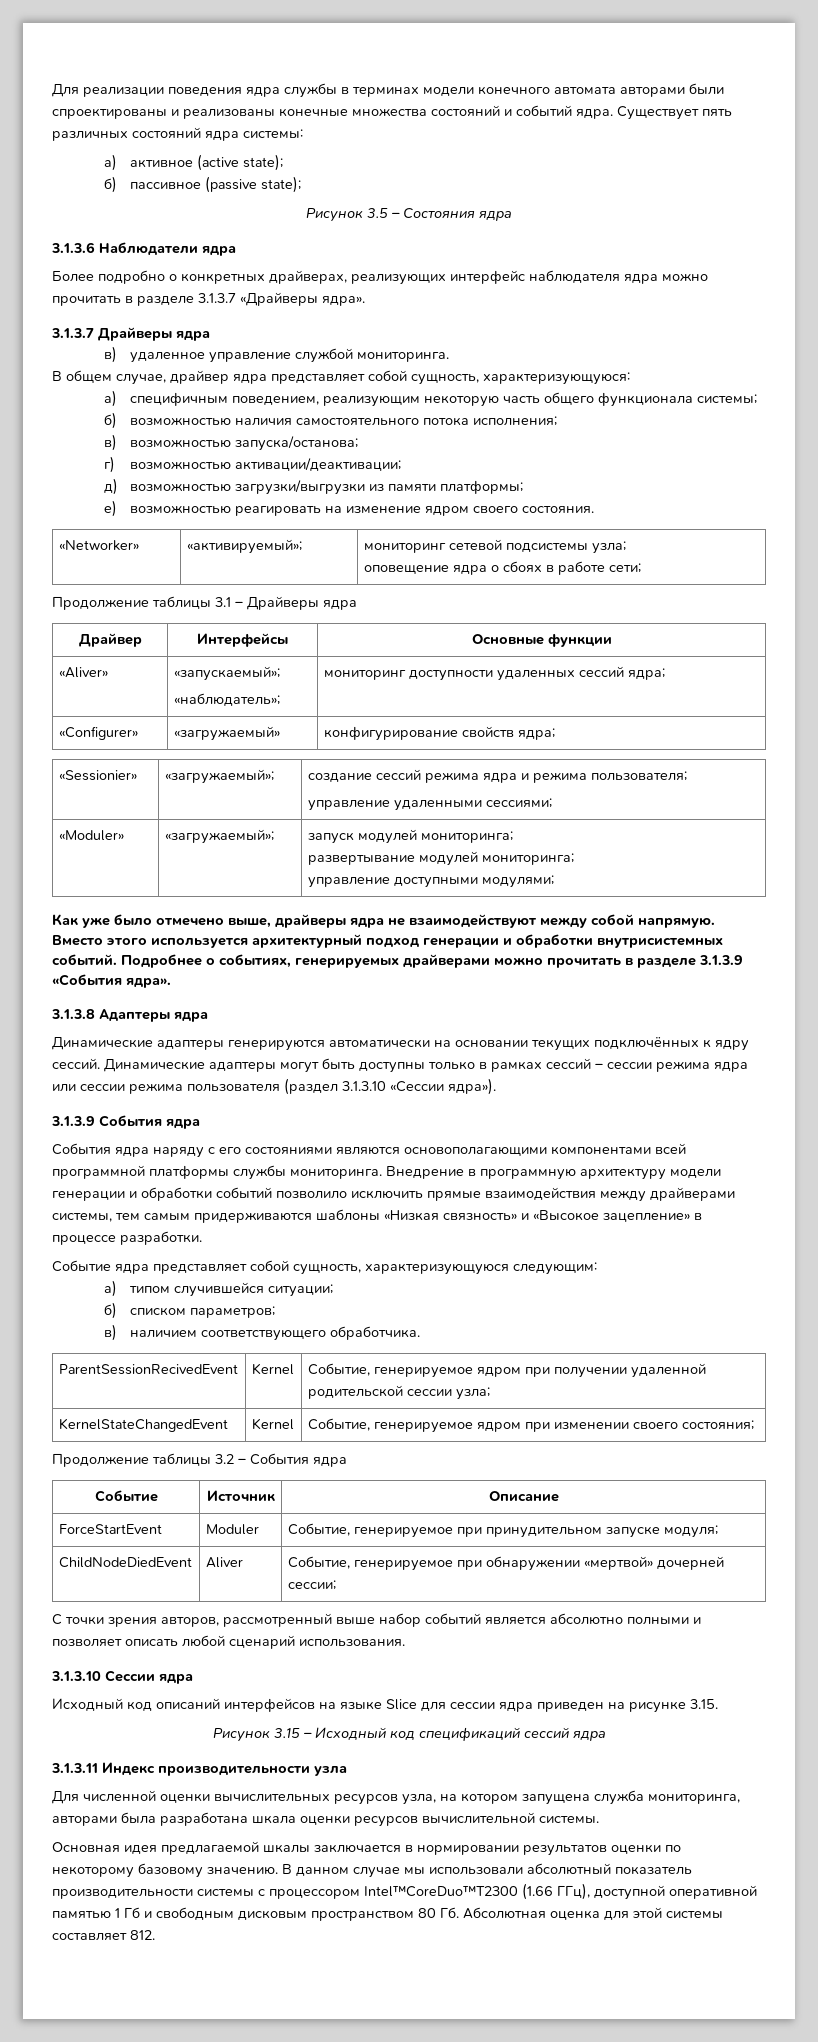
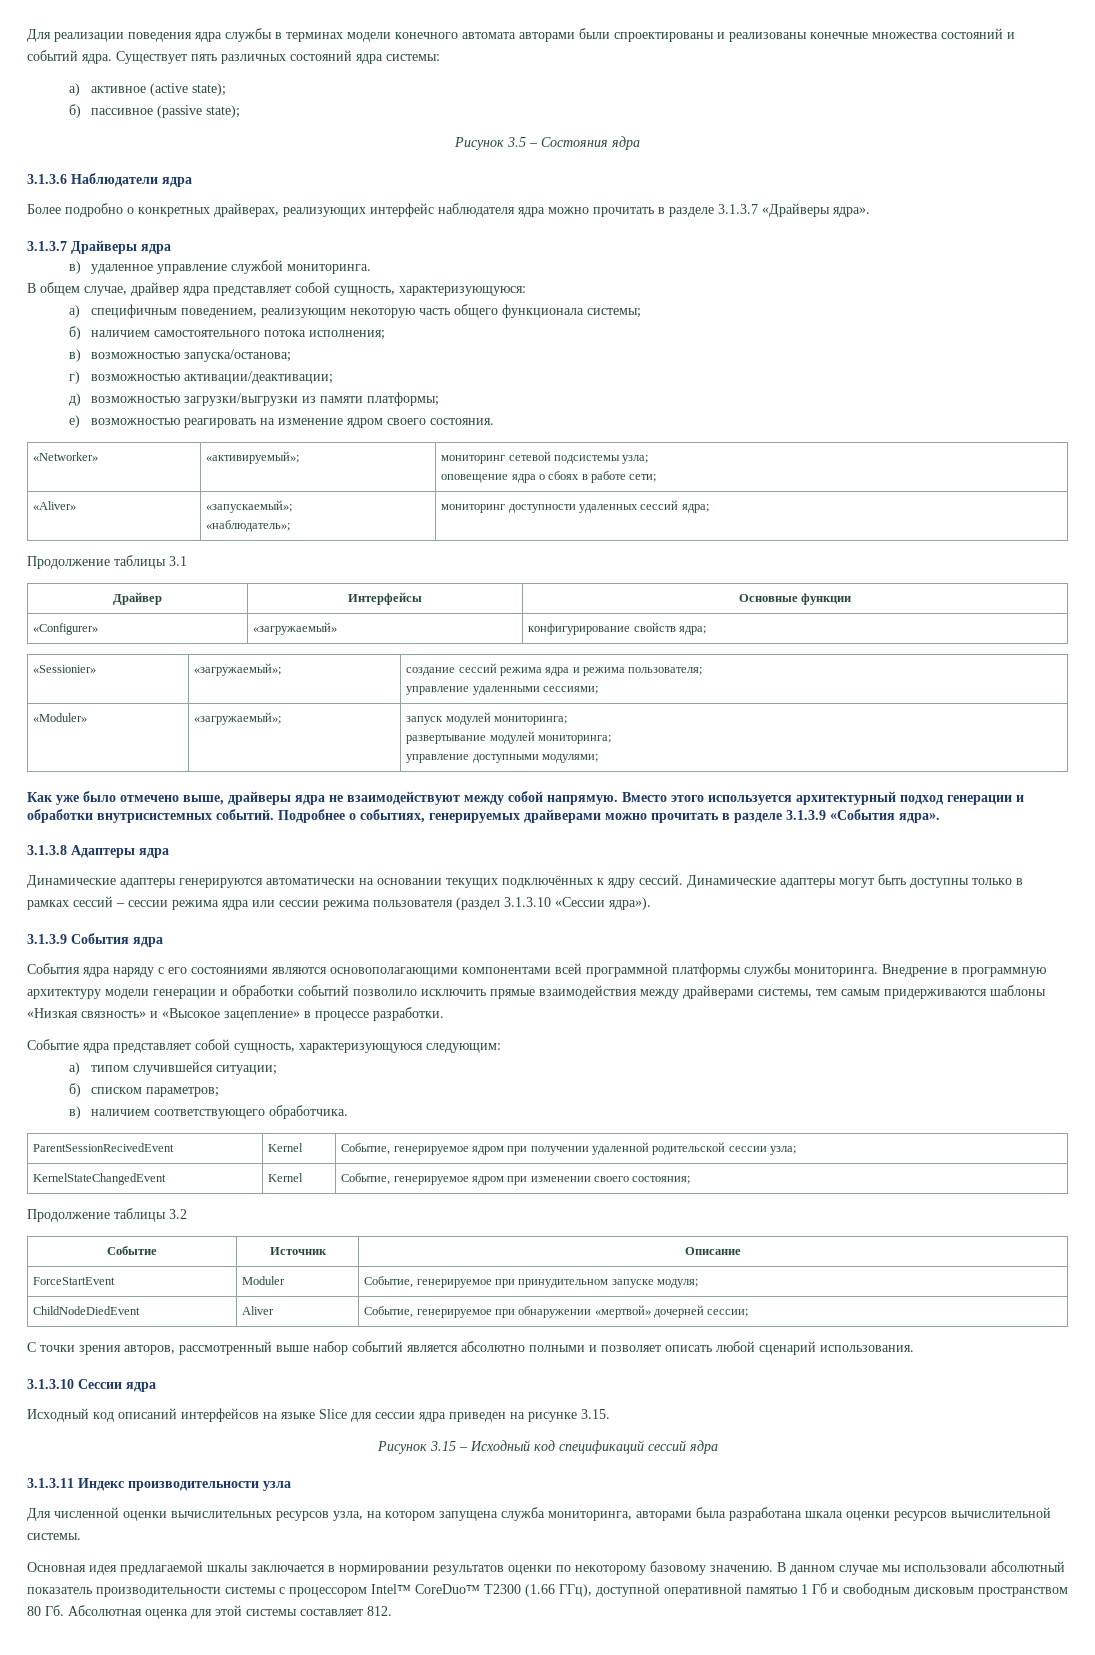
[130,417,293,426] возможностью наличия -> [90,330,150,337] наличием
[52,596,357,610] [78,633,142,647] [197,633,288,647] [471,633,612,647] // Продолжение таблицы 3.1 – Драйверы ядра // Драйвер | Интерфейсы | Основные функции -> (657, 478) none
(665, 674) none -> [27,555,187,569] [113,592,162,605] [348,592,422,605] [738,593,852,605] // Продолжение таблицы 3.1 // Драйвер | Интерфейсы | Основные функции
[238,1453,347,1467] – События ядра -> (187, 1214) none
[364,1885,518,1897] Intel™CoreDuo™T2300 -> [371,1584,521,1594] Intel™ CoreDuo™ T2300

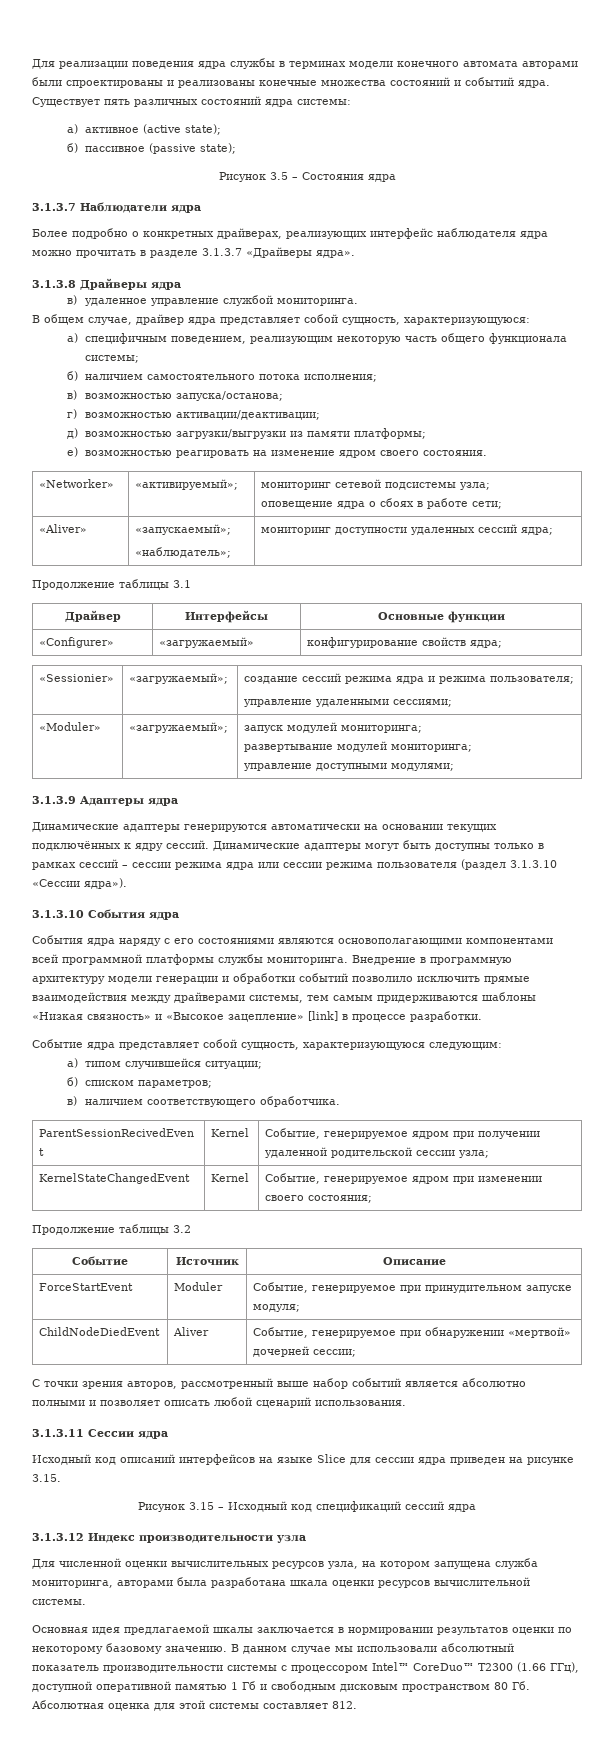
[27,174,67,184] 3.1.3.6 -> [32,203,76,211] 3.1.3.7
[27,241,67,251] 3.1.3.7 -> [32,280,76,288] 3.1.3.8
[27,791,1024,805] [27,809,940,823] [27,845,67,855] Как уже было отмечено выше, драйверы ядра не взаимодействуют между собой напрямую. Вместо этого используется архитектурный подход генерации и обработки внутрисистемных событий. Подробнее о событиях, генерируемых драйверами можно прочитать в разделе 3.1.3.9 «События ядра». // 3.1.3.8 -> [32,796,76,804] 3.1.3.9
[27,934,67,944] 3.1.3.9 -> [32,910,84,918] 3.1.3.10
(300, 1016) none -> [308,1011,338,1021] [link]
[27,1379,74,1389] 3.1.3.10 -> [32,1429,84,1437] 3.1.3.11
[27,1478,74,1488] 3.1.3.11 -> [32,1533,84,1541] 3.1.3.12

